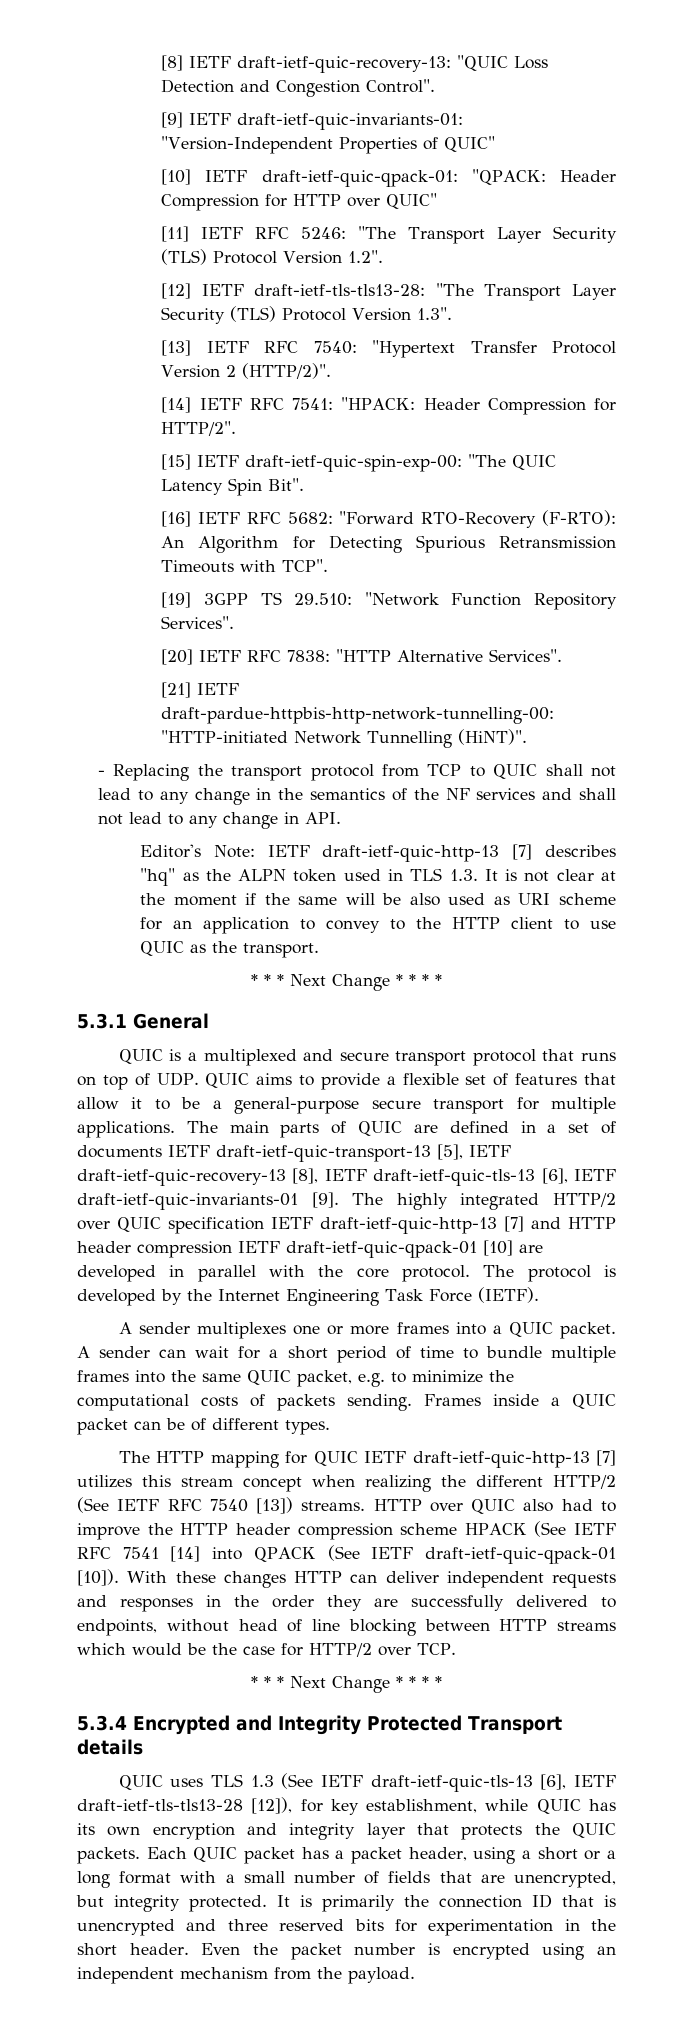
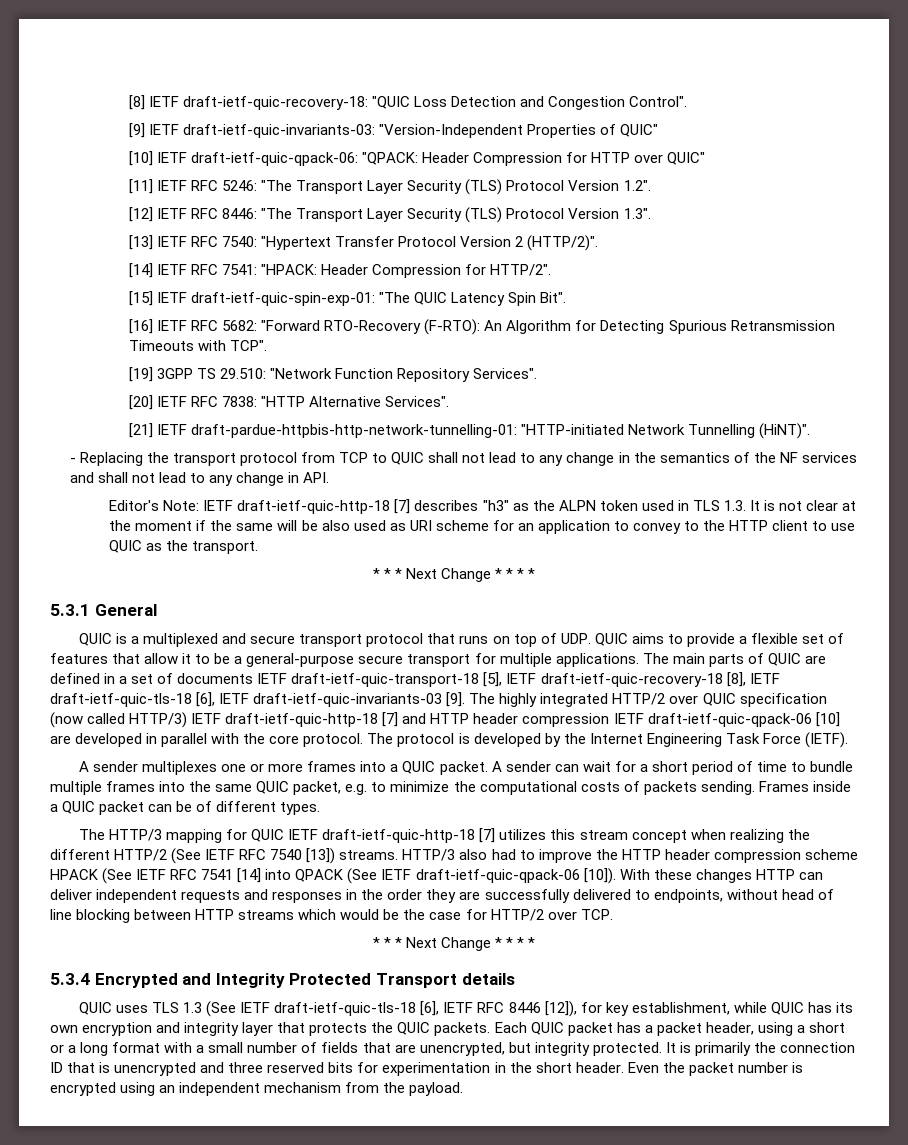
[237,56,452,73] draft-ietf-quic-recovery-13: -> [183,96,369,110] draft-ietf-quic-recovery-18:
[237,113,464,130] draft-ietf-quic-invariants-01: -> [183,124,376,138] draft-ietf-quic-invariants-03:
[261,170,458,187] draft-ietf-quic-qpack-01: -> [191,152,359,166] draft-ietf-quic-qpack-06:
[254,284,426,296] draft-ietf-tls-tls13-28: -> [191,208,258,219] RFC 8446:
[245,455,463,472] draft-ietf-quic-spin-exp-00: -> [191,292,376,306] draft-ietf-quic-spin-exp-01:
[161,707,555,724] draft-pardue-httpbis-http-network-tunnelling-00: -> [191,424,518,438] draft-pardue-httpbis-http-network-tunnelling-01:
[322,845,500,862] draft-ietf-quic-http-13 -> [237,500,391,514] draft-ietf-quic-http-18
[140,868,176,886] "hq" -> [482,500,509,511] "h3"
[216,1145,431,1162] draft-ietf-quic-transport-13 -> [291,673,480,687] draft-ietf-quic-transport-18
[77,1169,286,1186] draft-ietf-quic-recovery-13 -> [540,673,723,687] draft-ietf-quic-recovery-18
[373,1168,616,1186] [77,1193,298,1210] draft-ietf-quic-tls-13 [6], IETF draft-ietf-quic-invariants-01 -> [50,692,443,707] draft-ietf-quic-tls-18 [6], IETF draft-ietf-quic-invariants-03
[271,1217,497,1234] IETF draft-ietf-quic-http-13 -> [50,712,379,728] (now called HTTP/3) IETF draft-ietf-quic-http-18
[286,1241,477,1258] draft-ietf-quic-qpack-01 -> [647,713,812,727] draft-ietf-quic-qpack-06
[156,1451,205,1463] HTTP -> [109,829,163,841] HTTP/3
[412,1451,590,1468] draft-ietf-quic-http-13 -> [322,829,476,843] draft-ietf-quic-http-18
[373,1499,516,1514] HTTP over QUIC -> [402,849,456,861] HTTP/3
[425,1547,616,1564] draft-ietf-quic-qpack-01 -> [415,869,580,883] draft-ietf-quic-qpack-06
[370,1774,617,1792] [77,1799,243,1811] draft-ietf-quic-tls-13 [6], IETF draft-ietf-tls-tls13-28 -> [274,1001,541,1016] draft-ietf-quic-tls-18 [6], IETF RFC 8446

